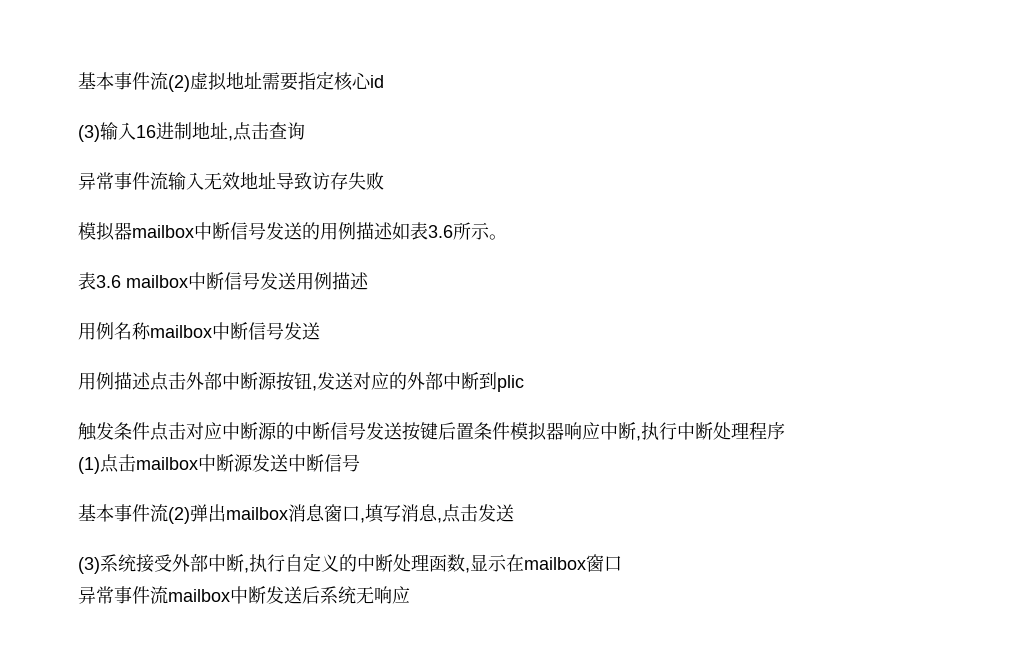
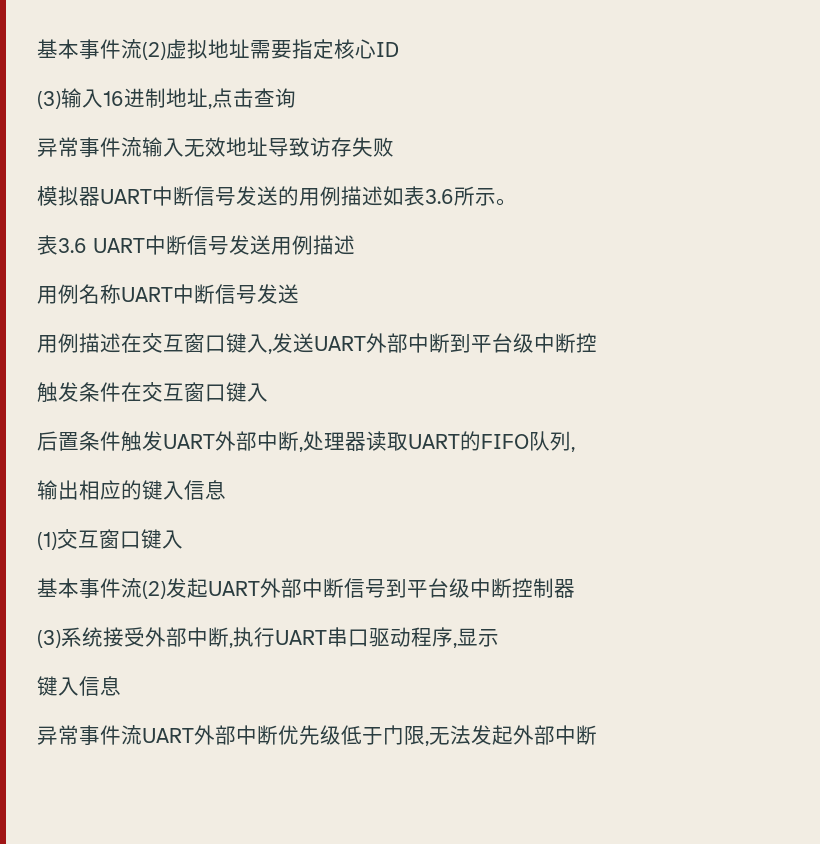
[370,75,384,88] id -> [376,42,399,57] ID
[132,225,194,238] mailbox -> [100,189,152,204] UART
[126,275,188,288] mailbox -> [93,238,145,253] UART
[150,325,212,338] mailbox -> [121,287,173,302] UART
[150,372,312,391] 点击外部中断源按钮 -> [121,333,268,353] 在交互窗口键入
[353,372,407,390] 对应的 -> [314,336,366,351] UART
[497,375,524,392] plic -> [471,333,597,353] 平台级中断控
[150,422,785,441] [78,454,360,474] [78,504,514,524] 点击对应中断源的中断信号发送按键后置条件模拟器响应中断,执行中断处理程序 // (1)点击mailbox中断源发送中断信号 // 基本事件流(2)弹出mailbox消息窗口,填写消息,点击发送 -> [121,382,268,402] [37,431,575,452] [37,480,226,500] [37,529,183,550] [37,578,575,599] 在交互窗口键入 // 后置条件触发UART外部中断,处理器读取UART的FIFO队列, // 输出相应的键入信息 // (1)交互窗口键入 // 基本事件流(2)发起UART外部中断信号到平台级中断控制器
[285,553,465,572] 自定义的中断处理函数 -> [275,627,453,647] UART串口驱动程序
[506,554,622,572] [78,586,410,604] 在mailbox窗口 // 异常事件流mailbox中断发送后系统无响应 -> [37,676,121,696] [37,725,597,746] // 键入信息 // 异常事件流UART外部中断优先级低于门限,无法发起外部中断

